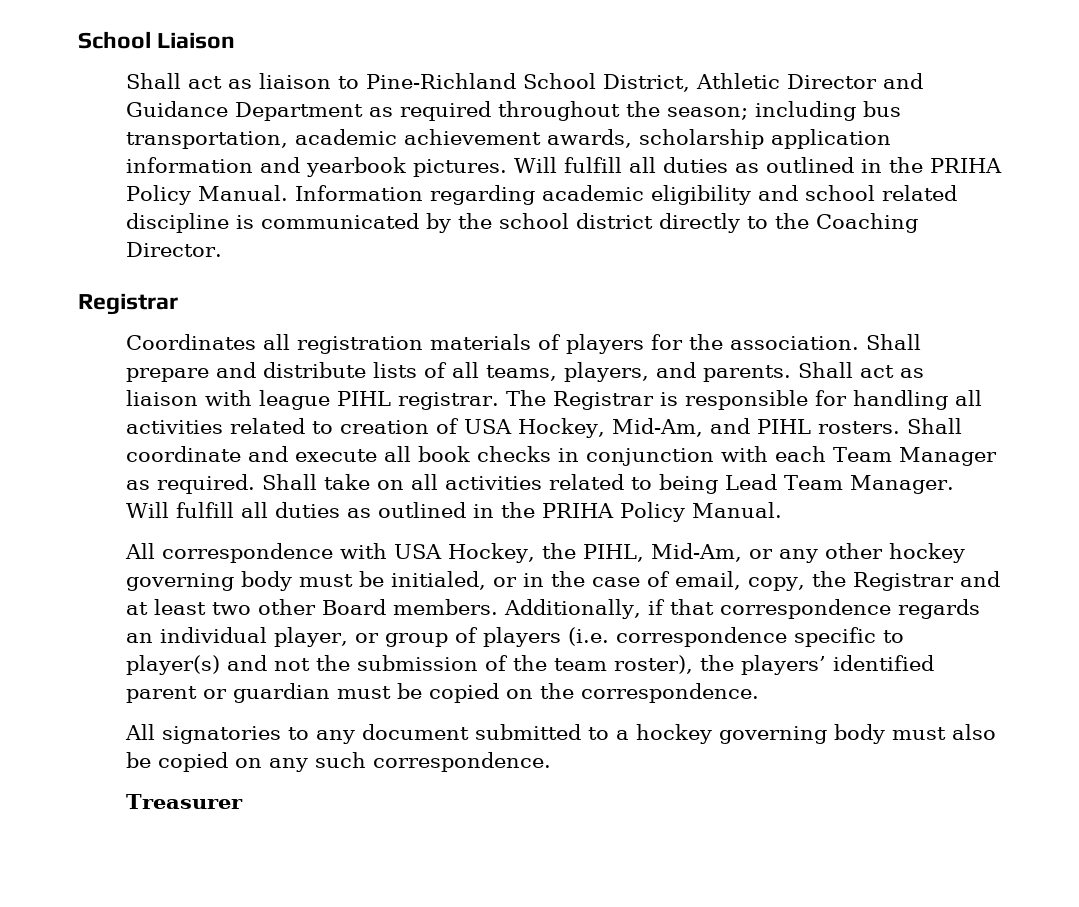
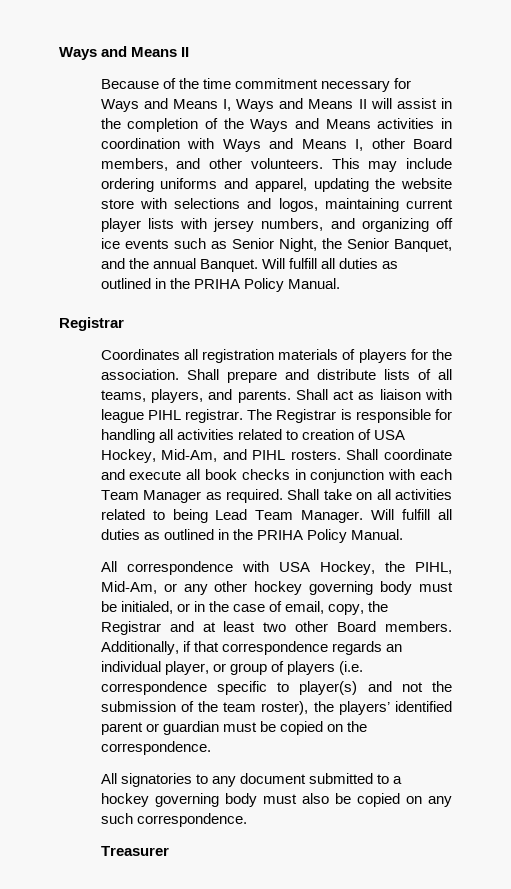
[78,31,236,49] [125,73,923,92] [125,101,901,121] [125,129,891,149] [125,157,507,177] School Liaison // Shall act as liaison to Pine-Richland School District, Athletic Director and Guidance Department as required throughout the season; including bus transportation, academic achievement awards, scholarship application information and yearbook pictures. -> [59,46,190,60] [100,78,411,92] [100,98,452,112] [100,118,452,132] [100,138,452,152] [100,158,452,172] [100,178,452,192] [100,198,453,212] [100,218,453,232] [100,238,452,252] [100,258,258,272] Ways and Means II // Because of the time commitment necessary for Ways and Means I, Ways and Means II will assist in the completion of the Ways and Means activities in coordination with Ways and Means I, other Board members, and other volunteers. This may include ordering uniforms and apparel, updating the website store with selections and logos, maintaining current player lists with jersey numbers, and organizing off ice events such as Senior Night, the Senior Banquet, and the annual Banquet.
[294,185,957,205] [125,213,918,233] [125,242,222,257] Information regarding academic eligibility and school related discipline is communicated by the school district directly to the Coaching Director. -> (340, 283) none

